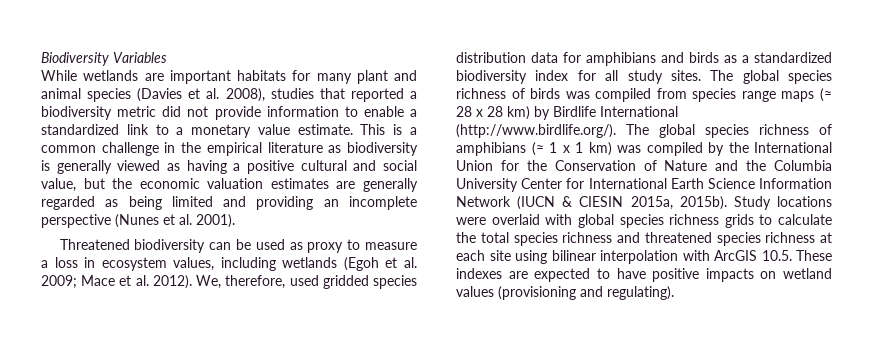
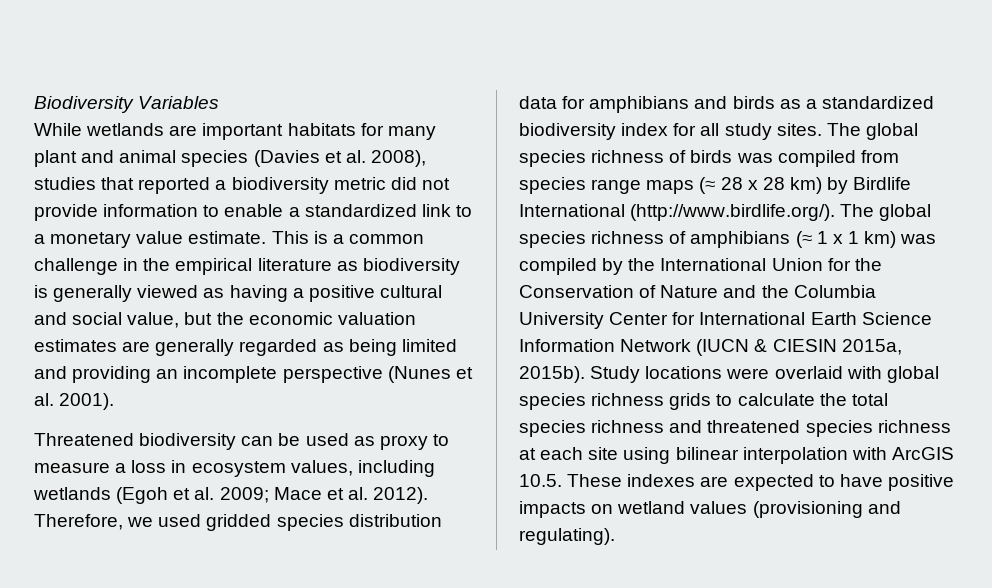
[196,275,286,289] We, therefore, -> [34,514,154,530] Therefore, we

